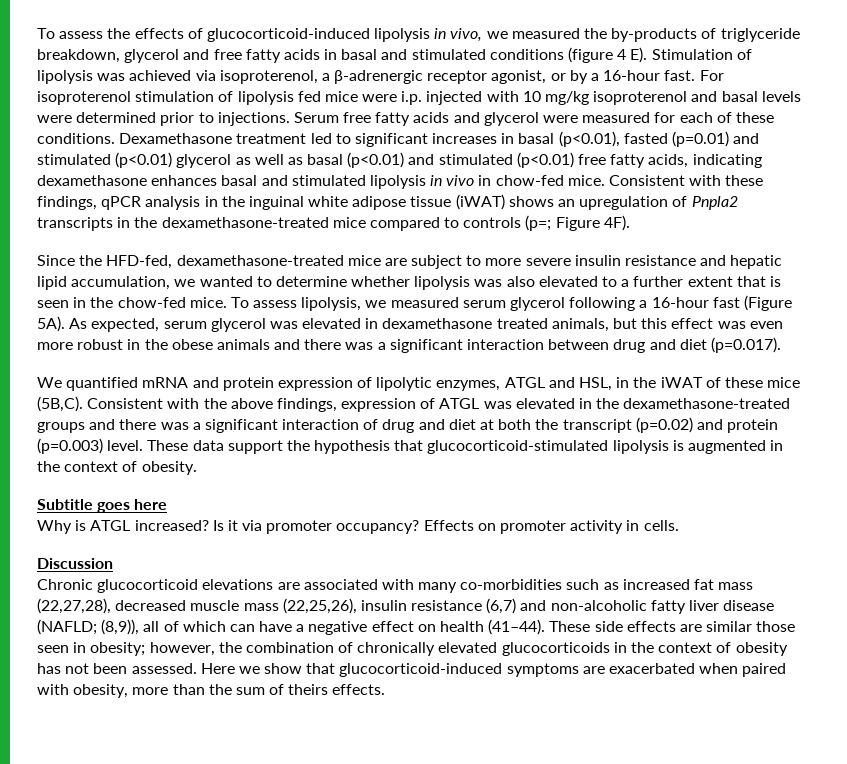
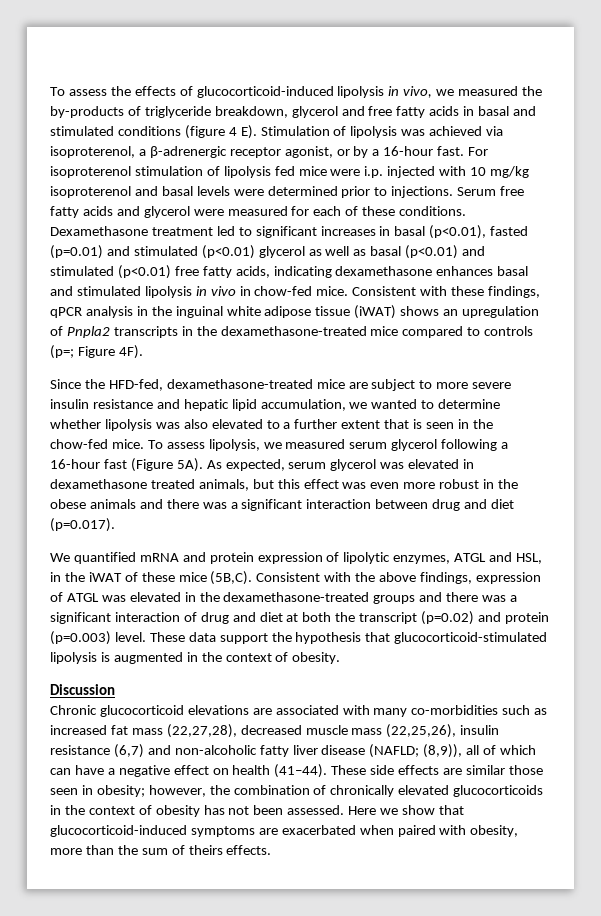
[37,499,168,513] [37,520,679,534] // Subtitle goes here // Why is ATGL increased? Is it via promoter occupancy? Effects on promoter activity in cells. -> (341, 658) none

